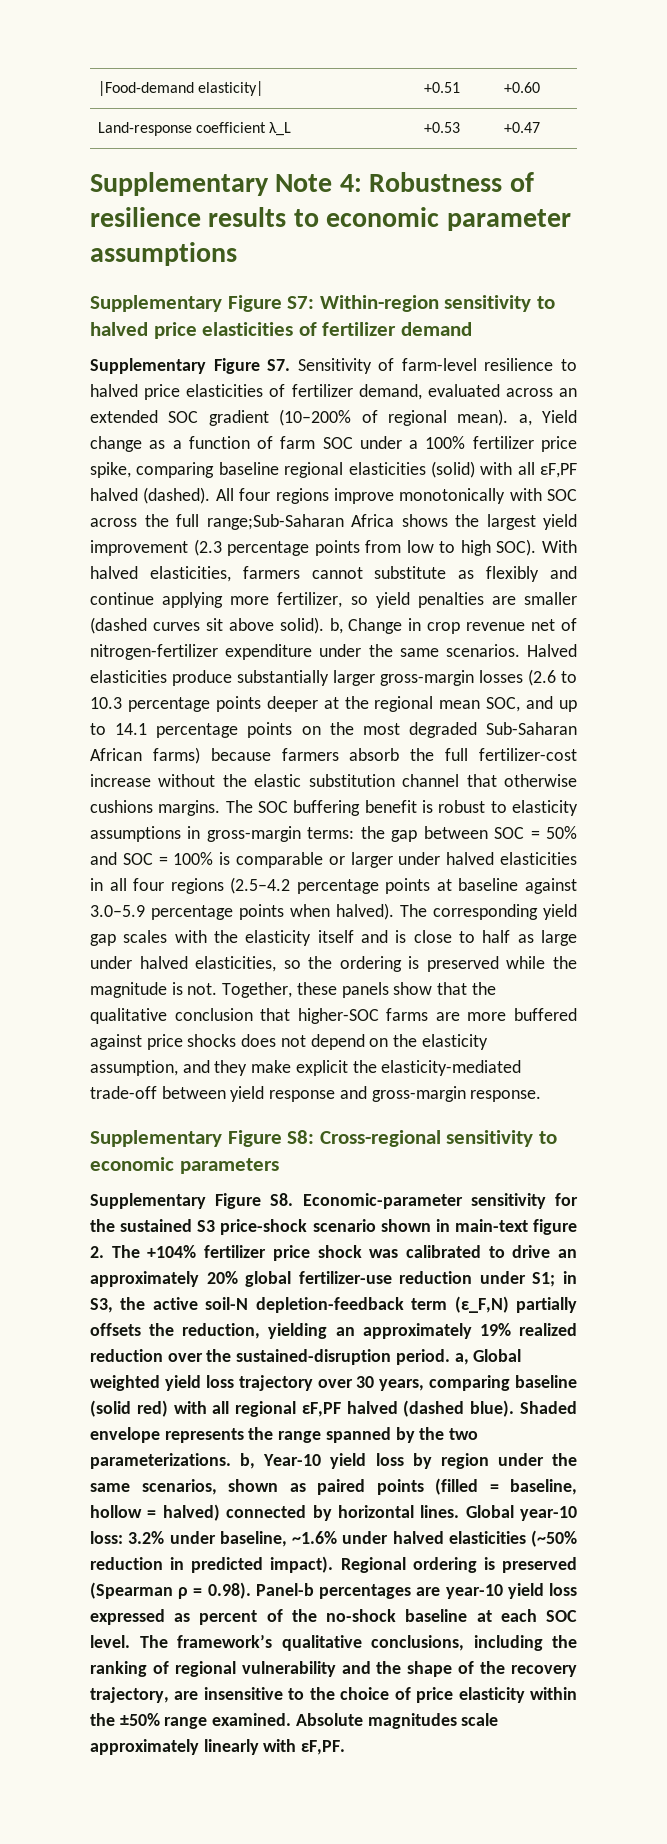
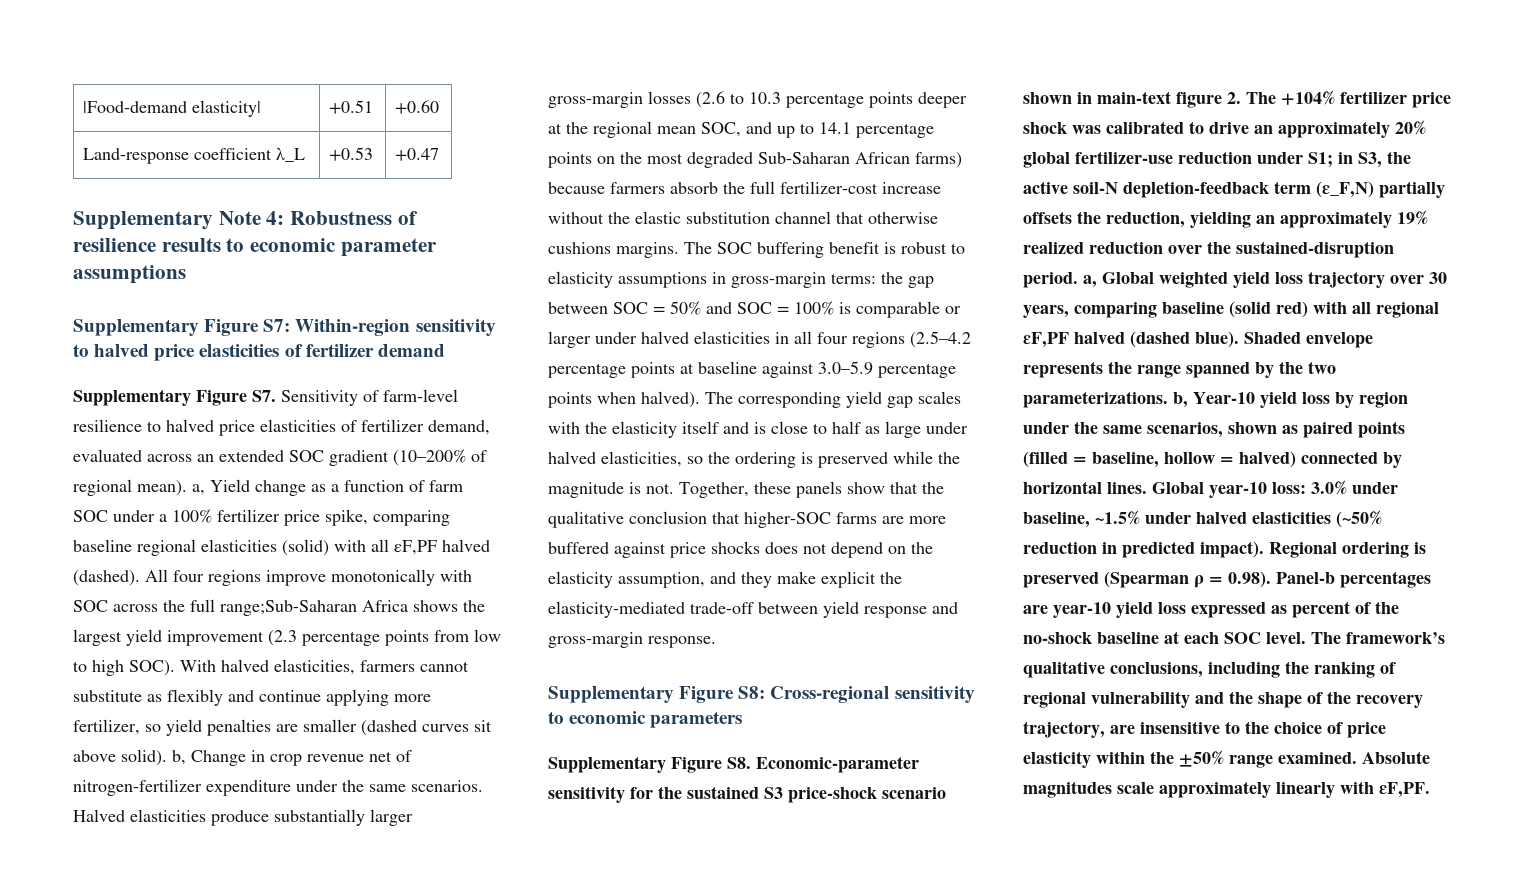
[128,1531,165,1544] 3.2% -> [1311,480,1347,495] 3.0%
[292,1531,337,1544] ~1.6% -> [1095,510,1140,525] ~1.5%

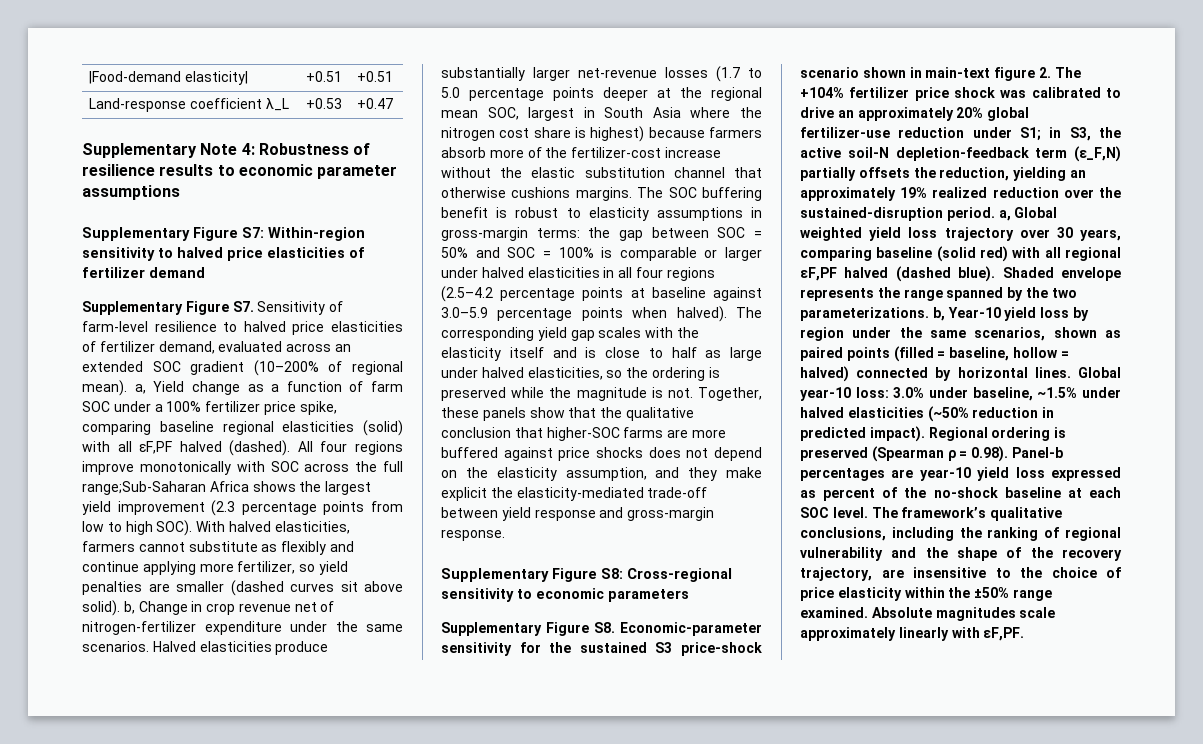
[395,100,440,114] +0.60 -> [357,71,394,82] +0.51
[548,91,781,108] gross-margin losses (2.6 to 10.3 -> [578,66,762,82] [441,87,460,98] net-revenue losses (1.7 to 5.0
[746,122,934,138] [548,152,962,168] [548,181,775,194] and up to 14.1 percentage points on the most degraded Sub-Saharan African farms) because farmers absorb the full -> [528,107,762,121] [441,126,762,142] [441,147,568,158] largest in South Asia where the nitrogen cost share is highest) because farmers absorb more of the

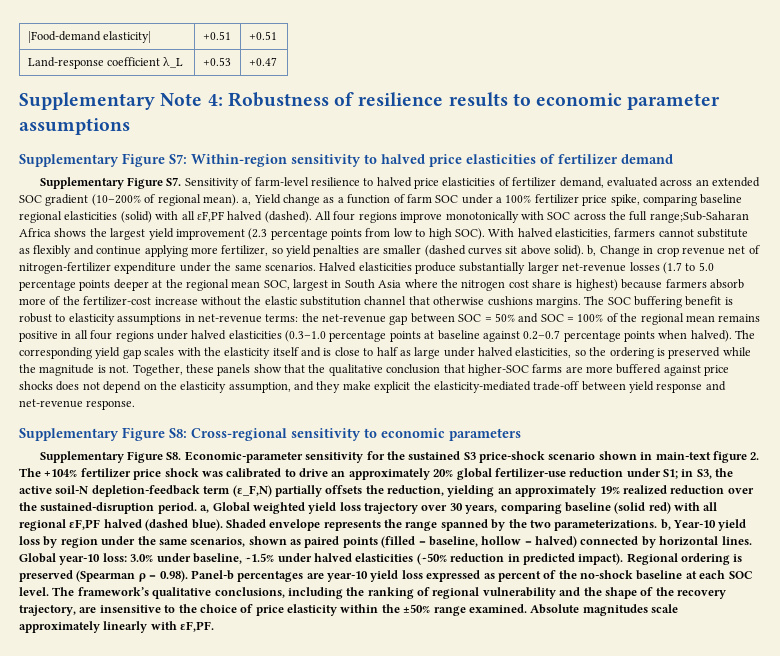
[441,227,528,241] gross-margin -> [197,314,262,323] net-revenue
(611, 232) none -> [322,314,386,323] net-revenue
[601,247,762,261] [441,267,715,281] [441,286,493,302] is comparable or larger under halved elasticities in all four regions (2.5–4.2 -> [606,313,761,325] [19,330,326,342] of the regional mean remains positive in all four regions under halved elasticities (0.3–1.0
[441,307,488,318] 3.0–5.9 -> [523,330,561,340] 0.2–0.7
[627,507,715,521] gross-margin -> [19,399,83,408] net-revenue

